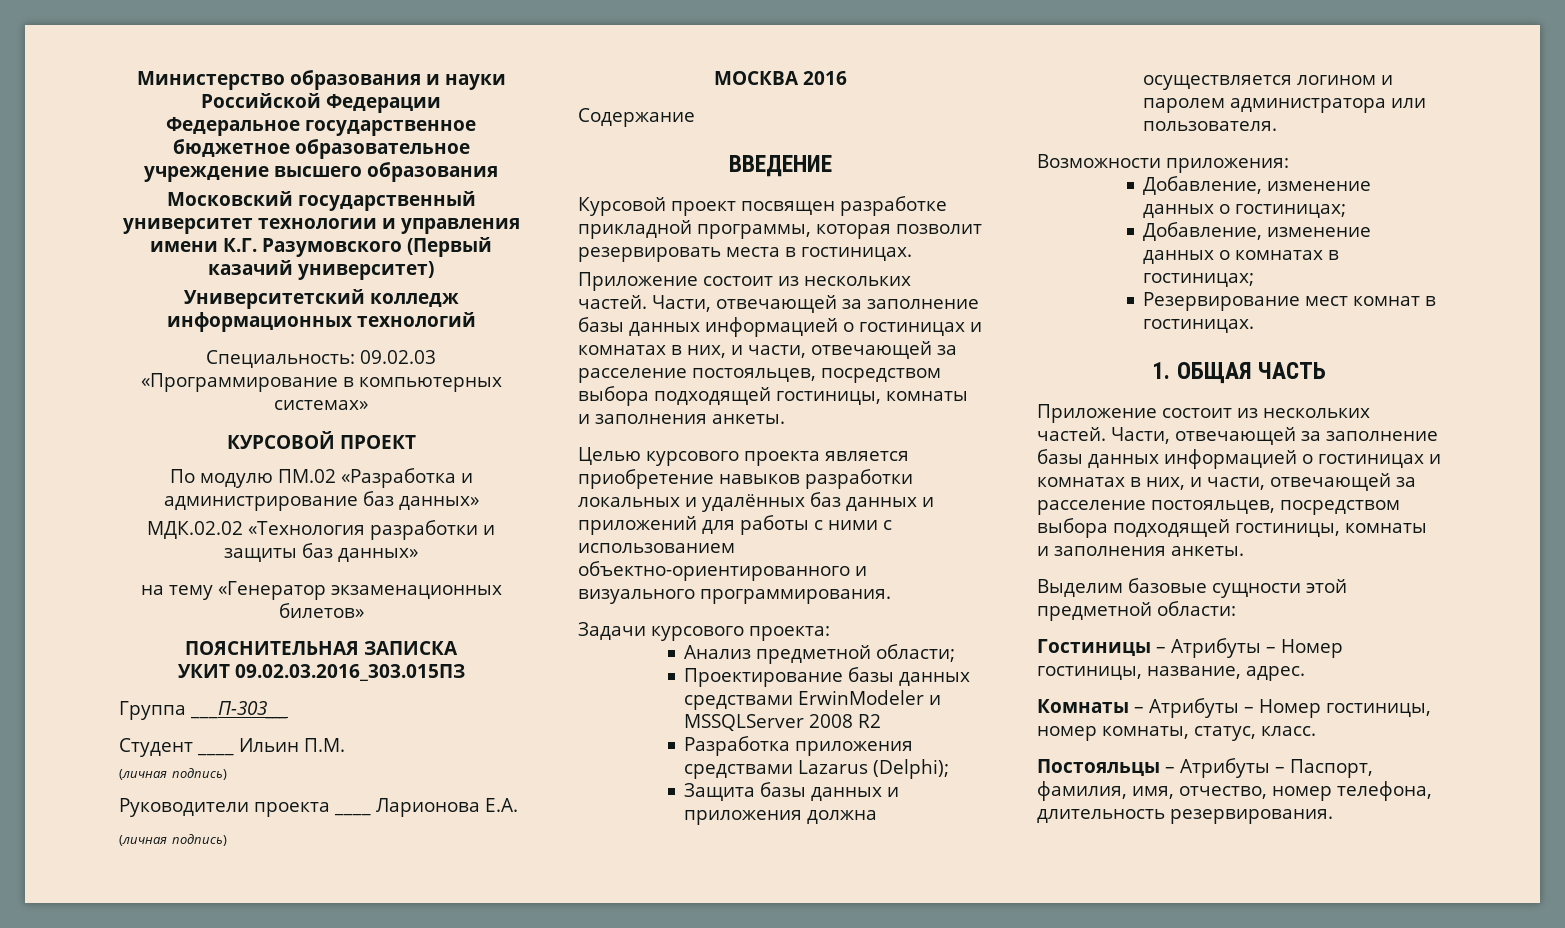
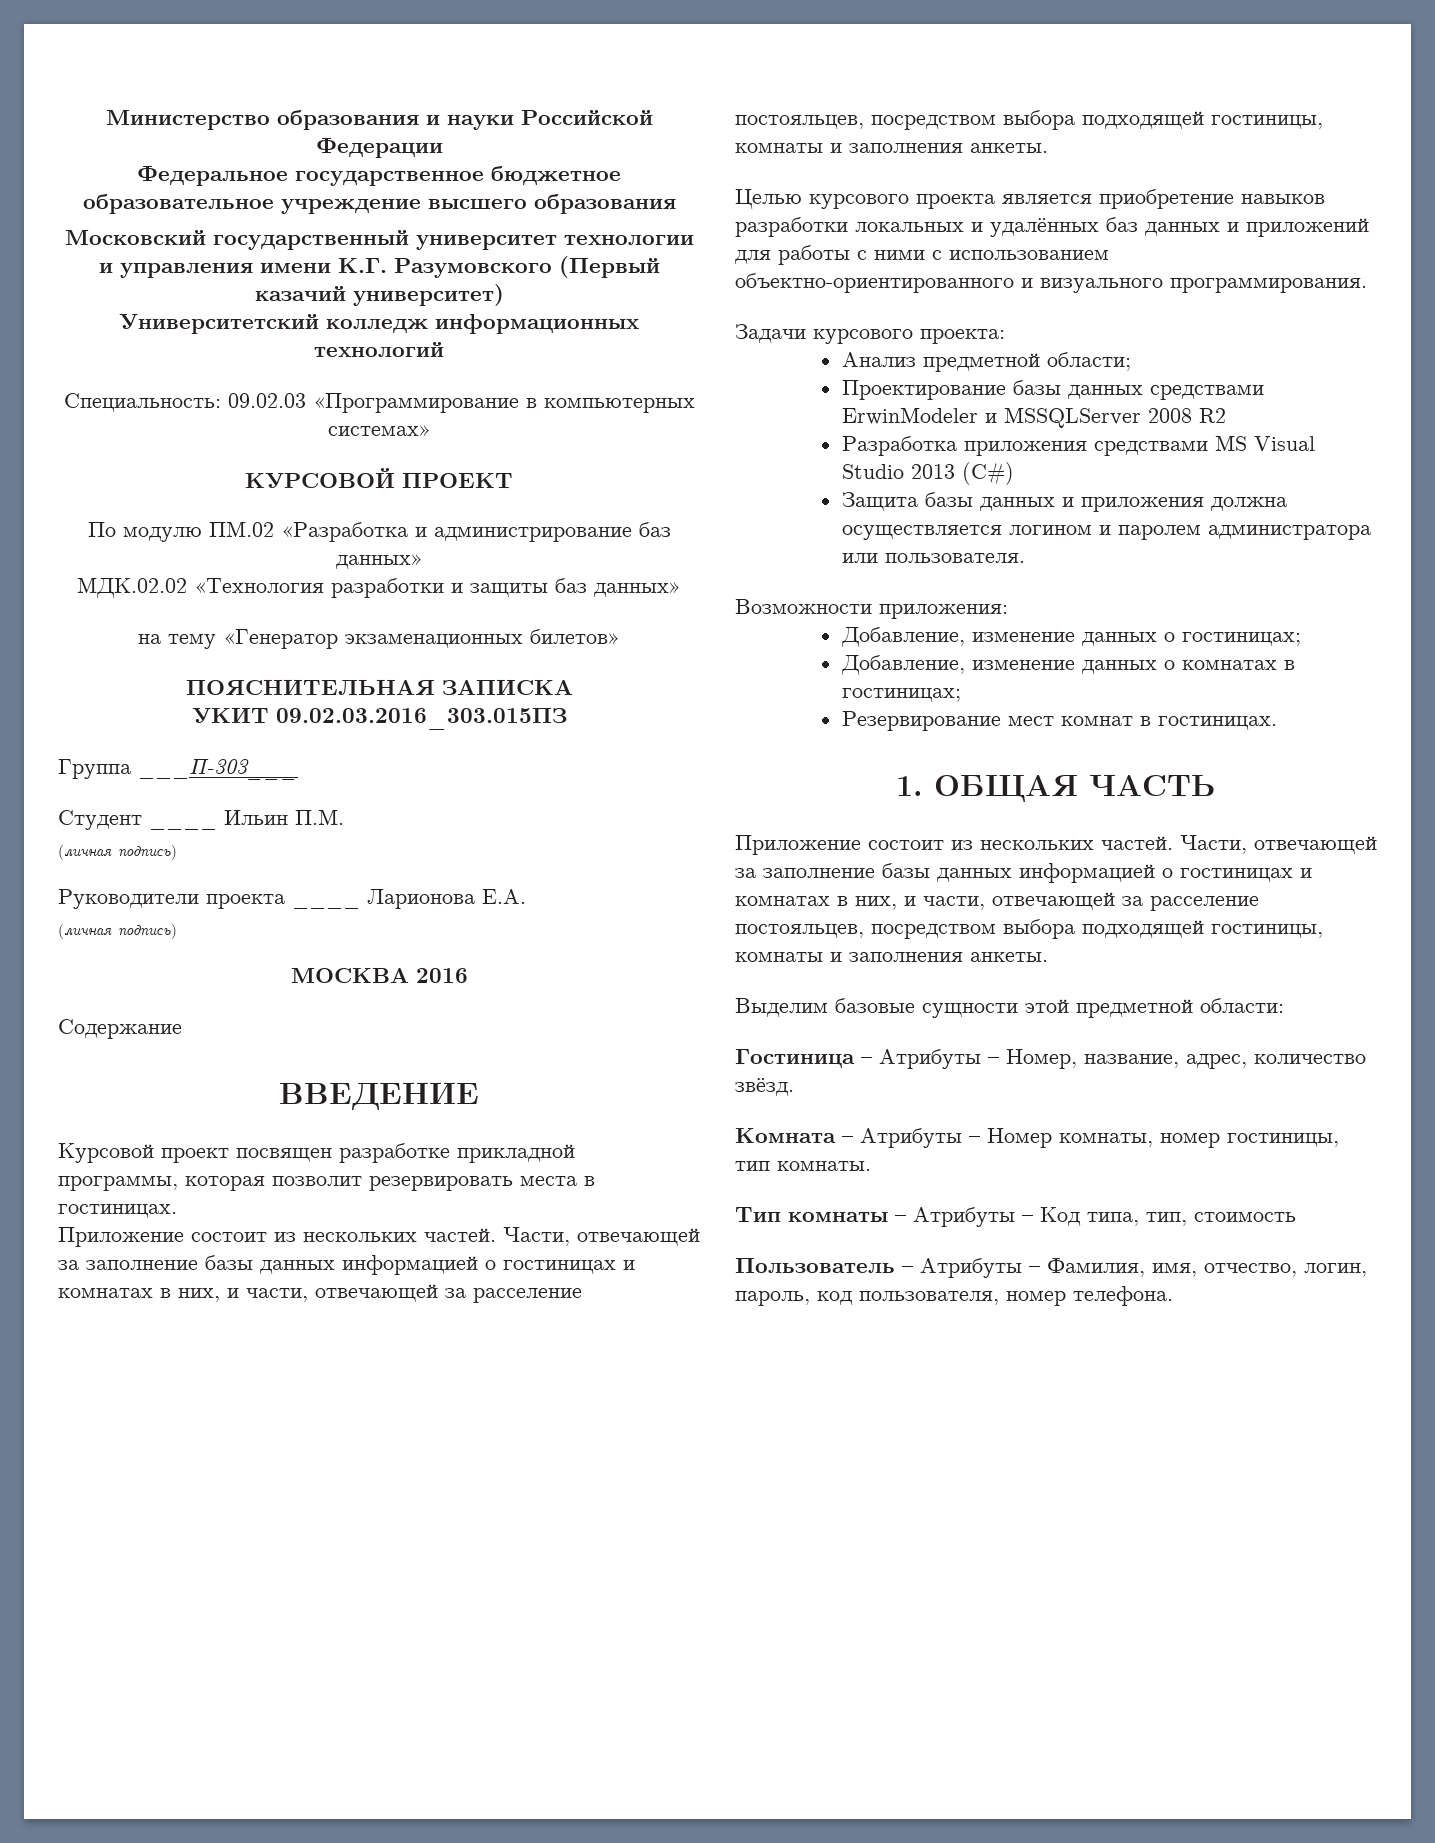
[798,759,950,779] Lazarus (Delphi); -> [1214,435,1315,451] [841,462,1014,485] MS Visual Studio 2013 (C#)
[1037,638,1343,658] [1037,666,1305,681] [1037,698,1431,718] [1037,726,1316,741] [1037,758,1373,778] [1037,781,1432,801] [1037,809,1333,824] Гостиницы – Атрибуты – Номер гостиницы, название, адрес. // Комнаты – Атрибуты – Номер гостиницы, номер комнаты, статус, класс. // Постояльцы – Атрибуты – Паспорт, фамилия, имя, отчество, номер телефона, длительность резервирования. -> [735,1049,1366,1069] [735,1078,794,1096] [735,1128,1339,1148] [735,1161,871,1171] [735,1207,1296,1227] [735,1258,1367,1278] [735,1286,1173,1306] Гостиница – Атрибуты – Номер, название, адрес, количество звёзд. // Комната – Атрибуты – Номер комнаты, номер гостиницы, тип комнаты. // Тип комнаты – Атрибуты – Код типа, тип, стоимость // Пользователь – Атрибуты – Фамилия, имя, отчество, логин, пароль, код пользователя, номер телефона.

